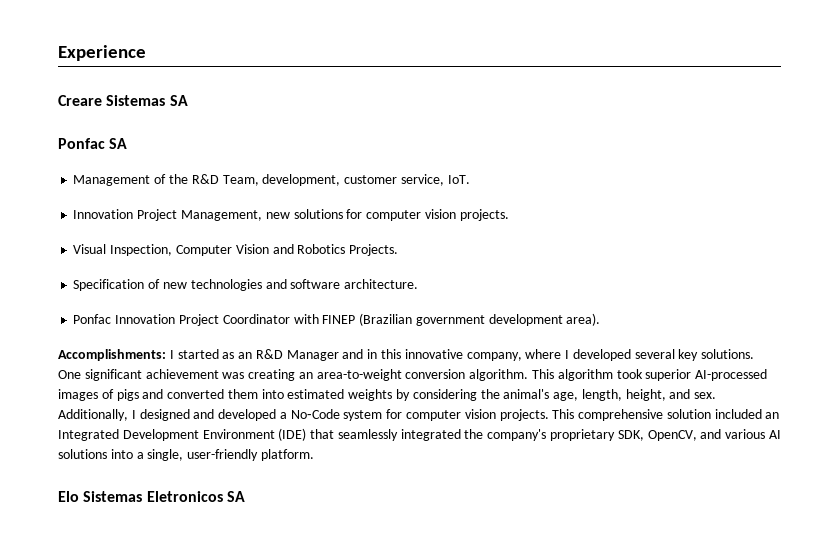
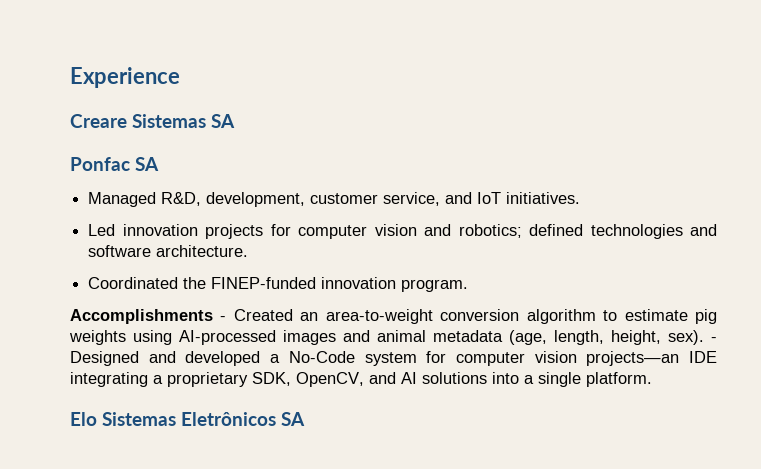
[73,174,470,186] [73,209,509,221] [73,244,399,256] [73,279,419,291] [73,313,601,326] [58,349,755,361] [58,369,768,381] [58,389,717,401] [58,409,190,421] Management of the R&D Team, development, customer service, IoT. // Innovation Project Management, new solutions for computer vision projects. // Visual Inspection, Computer Vision and Robotics Projects. // Specification of new technologies and software architecture. // Ponfac Innovation Project Coordinator with FINEP (Brazilian government development area). // Accomplishments: I started as an R&D Manager and in this innovative company, where I developed several key solutions. One significant achievement was creating an area-to-weight conversion algorithm. This algorithm took superior AI-processed images of pigs and converted them into estimated weights by considering the animal's age, length, height, and sex. Additionally, I designed -> [88,192,581,207] [88,224,718,239] [88,245,249,257] [88,277,469,292] [70,309,718,324] [69,330,717,345] [70,351,139,366] Managed R&D, development, customer service, and IoT initiatives. // Led innovation projects for computer vision and robotics; defined technologies and software architecture. // Coordinated the FINEP‑funded innovation program. // Accomplishments - Created an area‑to‑weight conversion algorithm to estimate pig weights using AI‑processed images and animal metadata (age, length, height, sex). - Designed
[499,409,780,421] [58,428,547,441] projects. This comprehensive solution included an Integrated Development Environment (IDE) that seamlessly integrated the company's -> [586,351,717,366] [70,372,163,387] projects—an IDE integrating a
[725,429,766,439] various -> (396, 378) none
[147,449,259,461] single, user-friendly -> [538,372,581,387] single
[146,491,223,502] Eletronicos -> [181,412,276,426] Eletrônicos

